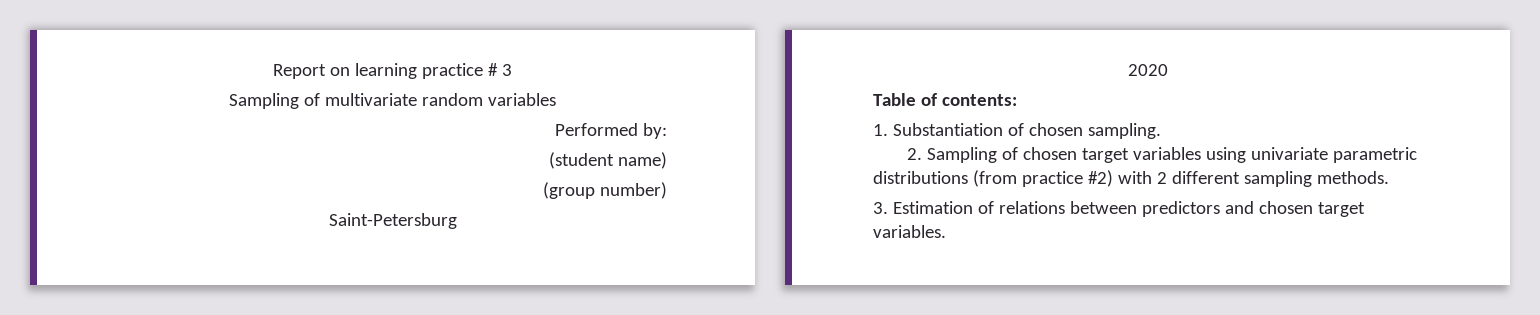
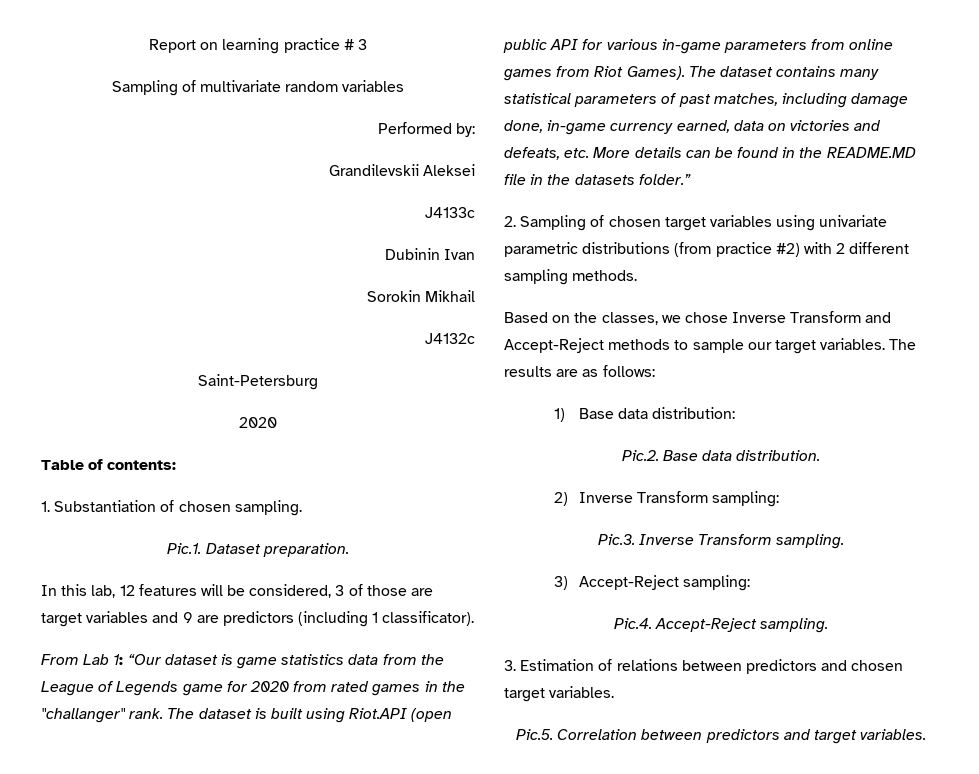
[549,152,667,169] [543,182,667,199] (student name) // (group number) -> [328,164,475,176] [425,207,475,218] [384,248,475,260] [366,290,475,302] [425,333,475,344] Grandilevskii Aleksei // J4133c // Dubinin Ivan // Sorokin Mikhail // J4132c
(1161, 131) none -> [167,543,349,557] [41,584,434,598] [41,611,475,627] [41,654,444,669] [41,681,465,696] [41,708,453,723] [503,39,894,54] [503,66,880,81] [504,93,909,108] [504,120,882,135] [504,147,916,160] [504,174,691,185] // Pic.1. Dataset preparation. // In this lab, 12 features will be considered, 3 of those are target variables and 9 are predictors (including 1 classificator). // From Lab 1: “Our dataset is game statistics data from the League of Legends game for 2020 from rated games in the "challanger" rank. The dataset is built using Riot.API (open public API for various in-game parameters from online games from Riot Games). The dataset contains many statistical parameters of past matches, including damage done, in-game currency earned, data on victories and defeats, etc. More details can be found in the README.MD file in the datasets folder.”
(1389, 177) none -> [504,311,892,325] [504,338,917,354] [504,365,655,377] [553,407,736,422] [621,450,821,461] [553,491,780,507] [597,534,845,549] [553,575,751,591] [613,618,829,633] // Based on the classes, we chose Inverse Transform and Accept-Reject methods to sample our target variables. The results are as follows: // 1) Base data distribution: // Pic.2. Base data distribution. // 2) Inverse Transform sampling: // Pic.3. Inverse Transform sampling. // 3) Accept-Reject sampling: // Pic.4. Accept-Reject sampling.
(946, 231) none -> [515,729,927,744] // Pic.5. Correlation between predictors and target variables.

